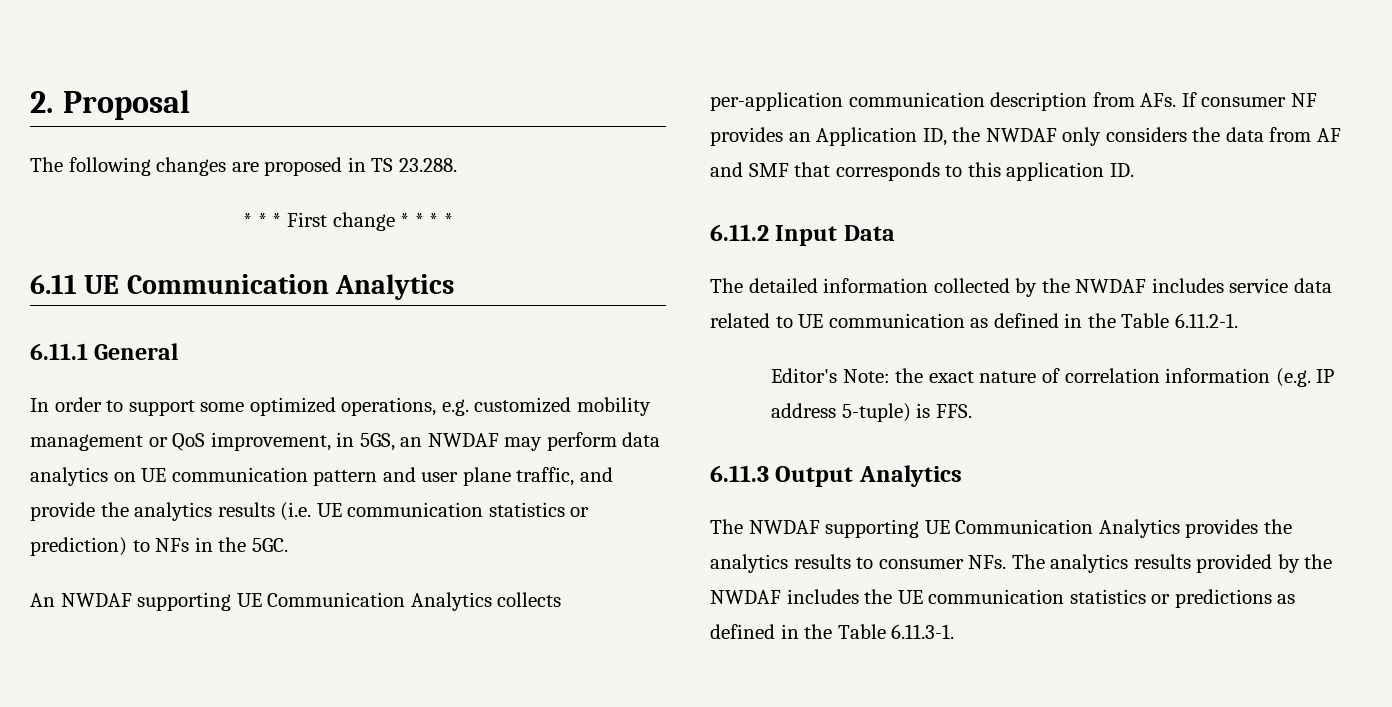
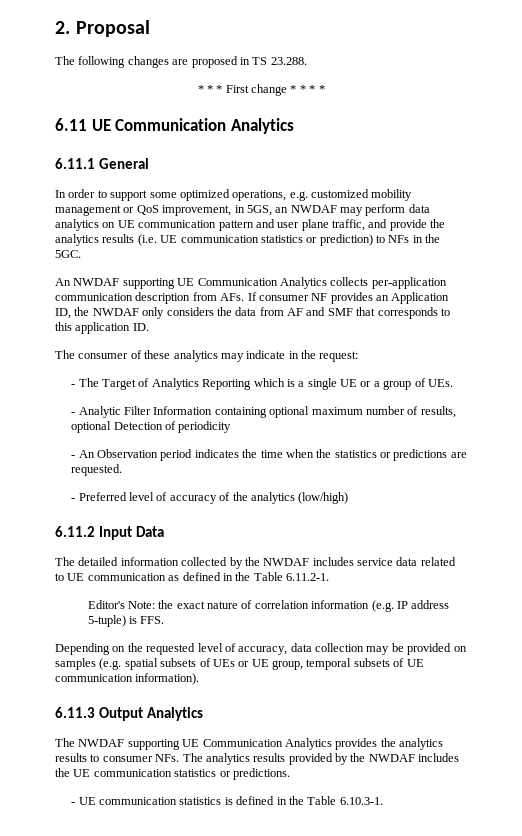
(1134, 170) none -> [55,350,359,362] [71,378,453,390] [71,406,456,418] [71,421,232,433] [71,449,467,461] [71,464,123,476] [71,492,349,504] // The consumer of these analytics may indicate in the request: // - The Target of Analytics Reporting which is a single UE or a group of UEs. // - Analytic Filter Information containing optional maximum number of results, optional Detection of periodicity // - An Observation period indicates the time when the statistics or predictions are requested. // - Preferred level of accuracy of the analytics (low/high)
(972, 411) none -> [55,643,467,655] [55,658,424,670] [55,673,200,685] // Depending on the requested level of accuracy, data collection may be provided on samples (e.g. spatial subsets of UEs or UE group, temporal subsets of UE communication information).
[1174,589,1296,608] [710,624,955,639] predictions as defined in the Table 6.11.3-1. -> [232,768,290,780] [71,796,383,805] predictions. // - UE communication statistics is defined in the Table 6.10.3-1.

